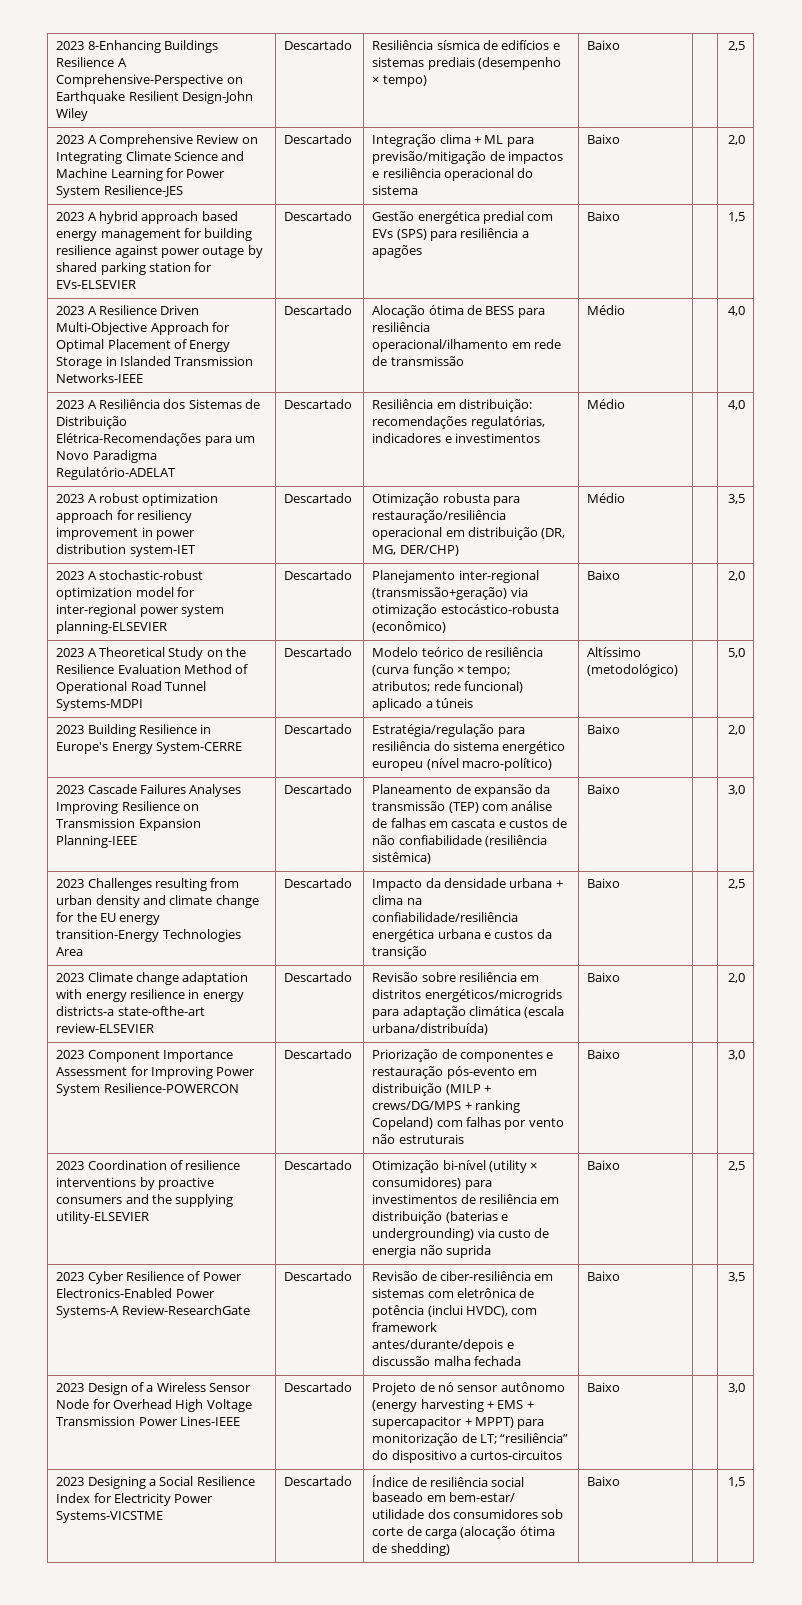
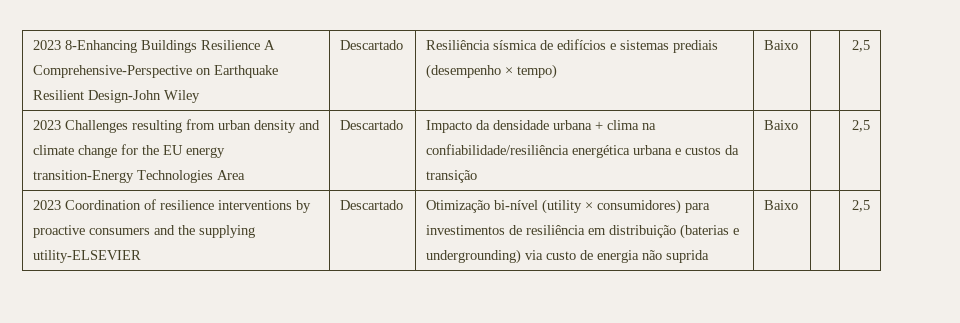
[56,134,258,147] [56,151,245,164] [56,168,226,181] [56,185,183,198] [284,134,353,144] [372,134,534,147] [372,151,564,164] [372,168,534,181] [372,185,419,195] [587,134,621,144] [727,135,745,145] [56,211,238,224] [56,228,253,241] [56,245,263,258] [56,262,213,275] [56,280,137,289] [284,211,353,221] [372,211,554,224] [372,228,529,241] [372,245,423,258] [587,211,621,221] [727,212,745,222] [56,305,200,315] [56,322,231,335] [56,339,231,352] [56,356,254,369] [56,373,144,383] [284,305,353,315] [372,305,545,318] [372,322,431,332] [372,339,562,352] [372,356,464,366] [587,305,626,315] [727,306,745,316] [56,399,261,409] [56,416,128,429] [56,433,256,446] [56,450,157,463] [56,467,177,480] [284,399,353,409] [372,399,533,412] [372,416,545,429] [372,433,541,443] [587,399,626,409] [727,400,745,410] [56,493,219,506] [56,510,193,523] [56,527,196,540] [56,544,196,557] [284,493,353,503] [372,493,521,506] [372,510,507,523] [372,527,566,540] [372,545,459,556] [587,493,626,503] [727,494,745,504] [56,570,204,580] [56,587,196,600] [56,604,225,617] [56,621,168,634] [284,570,353,580] [372,570,539,583] [372,587,528,600] [372,604,559,617] [372,621,447,633] [587,570,621,580] [727,571,745,581] [56,647,247,660] [56,664,249,674] [56,681,207,694] [56,699,144,711] [284,647,353,657] [372,647,544,657] [372,664,511,677] [372,681,524,693] [372,698,474,711] [587,647,642,657] [587,664,679,677] [727,648,745,658] [56,724,212,737] [56,742,243,754] [284,724,353,734] [372,724,525,737] [372,741,566,754] [372,758,553,771] [587,724,621,734] [727,725,745,735] [56,784,242,797] [56,801,200,814] [56,818,201,831] [56,835,138,848] [284,784,353,794] [372,784,551,797] [372,801,553,813] [372,818,567,828] [372,835,548,847] [372,852,432,864] [587,784,621,794] [727,785,745,795] // 2023 A Comprehensive Review on Integrating Climate Science and Machine Learning for Power System Resilience-JES | Descartado | Integração clima + ML para previsão/mitigação de impactos e resiliência operacional do sistema | Baixo | | 2,0 // 2023 A hybrid approach based energy management for building resilience against power outage by shared parking station for EVs-ELSEVIER | Descartado | Gestão energética predial com EVs (SPS) para resiliência a apagões | Baixo | | 1,5 // 2023 A Resilience Driven Multi-Objective Approach for Optimal Placement of Energy Storage in Islanded Transmission Networks-IEEE | Descartado | Alocação ótima de BESS para resiliência operacional/ilhamento em rede de transmissão | Médio | | 4,0 // 2023 A Resiliência dos Sistemas de Distribuição Elétrica-Recomendações para um Novo Paradigma Regulatório-ADELAT | Descartado | Resiliência em distribuição: recomendações regulatórias, indicadores e investimentos | Médio | | 4,0 // 2023 A robust optimization approach for resiliency improvement in power distribution system-IET | Descartado | Otimização robusta para restauração/resiliência operacional em distribuição (DR, MG, DER/CHP) | Médio | | 3,5 // 2023 A stochastic-robust optimization model for inter-regional power system planning-ELSEVIER | Descartado | Planejamento inter-regional (transmissão+geração) via otimização estocástico-robusta (econômico) | Baixo | | 2,0 // 2023 A Theoretical Study on the Resilience Evaluation Method of Operational Road Tunnel Systems-MDPI | Descartado | Modelo teórico de resiliência (curva função × tempo; atributos; rede funcional) aplicado a túneis | Altíssimo (metodológico) | | 5,0 // 2023 Building Resilience in Europe's Energy System-CERRE | Descartado | Estratégia/regulação para resiliência do sistema energético europeu (nível macro-político) | Baixo | | 2,0 // 2023 Cascade Failures Analyses Improving Resilience on Transmission Expansion Planning-IEEE | Descartado | Planeamento de expansão da transmissão (TEP) com análise de falhas em cascata e custos de não confiabilidade (resiliência sistêmica) | Baixo | | 3,0 -> (871, 46) none
[56,972,249,985] [56,989,244,1002] [56,1006,205,1016] [56,1023,155,1033] [284,972,353,982] [372,972,540,982] [372,989,562,1002] [372,1006,565,1019] [372,1023,489,1035] [587,972,621,982] [727,973,745,983] [56,1050,234,1062] [56,1066,256,1079] [56,1083,239,1096] [284,1049,353,1059] [372,1049,554,1062] [372,1066,538,1079] [372,1083,492,1096] [372,1100,521,1113] [372,1117,564,1130] [372,1134,464,1144] [587,1049,621,1059] [727,1050,745,1060] // 2023 Climate change adaptation with energy resilience in energy districts-a state-ofthe-art review-ELSEVIER | Descartado | Revisão sobre resiliência em distritos energéticos/microgrids para adaptação climática (escala urbana/distribuída) | Baixo | | 2,0 // 2023 Component Importance Assessment for Improving Power System Resilience-POWERCON | Descartado | Priorização de componentes e restauração pós-evento em distribuição (MILP + crews/DG/MPS + ranking Copeland) com falhas por vento não estruturais | Baixo | | 3,0 -> (871, 126) none
[56,1271,242,1284] [56,1288,215,1298] [56,1305,250,1318] [284,1271,353,1281] [372,1271,554,1281] [372,1288,535,1298] [372,1305,538,1318] [372,1322,438,1332] [372,1339,514,1352] [372,1356,522,1366] [587,1271,621,1281] [727,1272,745,1282] [56,1382,252,1395] [56,1399,252,1412] [56,1416,241,1426] [284,1382,353,1392] [372,1382,565,1395] [372,1399,534,1412] [372,1416,545,1429] [372,1433,569,1446] [372,1450,563,1463] [587,1382,621,1392] [727,1383,745,1393] [56,1476,255,1489] [56,1493,214,1506] [56,1511,164,1523] [284,1476,353,1486] [372,1475,525,1487] [372,1492,516,1502] [372,1509,564,1519] [372,1526,555,1539] [372,1543,450,1556] [587,1476,621,1486] [727,1477,745,1487] // 2023 Cyber Resilience of Power Electronics-Enabled Power Systems-A Review-ResearchGate | Descartado | Revisão de ciber-resiliência em sistemas com eletrônica de potência (inclui HVDC), com framework antes/durante/depois e discussão malha fechada | Baixo | | 3,5 // 2023 Design of a Wireless Sensor Node for Overhead High Voltage Transmission Power Lines-IEEE | Descartado | Projeto de nó sensor autônomo (energy harvesting + EMS + supercapacitor + MPPT) para monitorização de LT; “resiliência” do dispositivo a curtos-circuitos | Baixo | | 3,0 // 2023 Designing a Social Resilience Index for Electricity Power Systems-VICSTME | Descartado | Índice de resiliência social baseado em bem-estar/ utilidade dos consumidores sob corte de carga (alocação ótima de shedding) | Baixo | | 1,5 -> (871, 206) none

